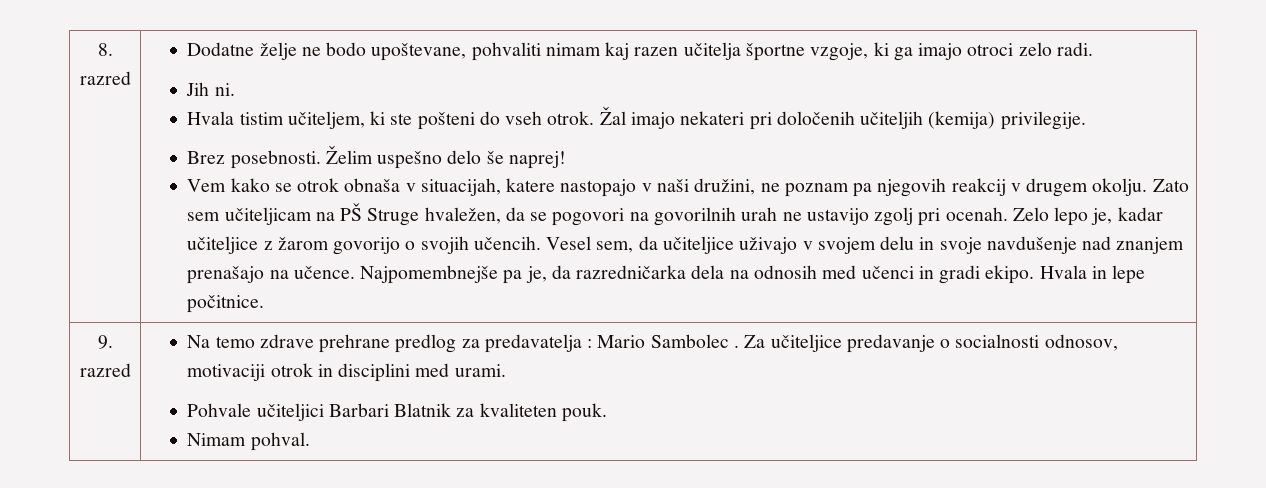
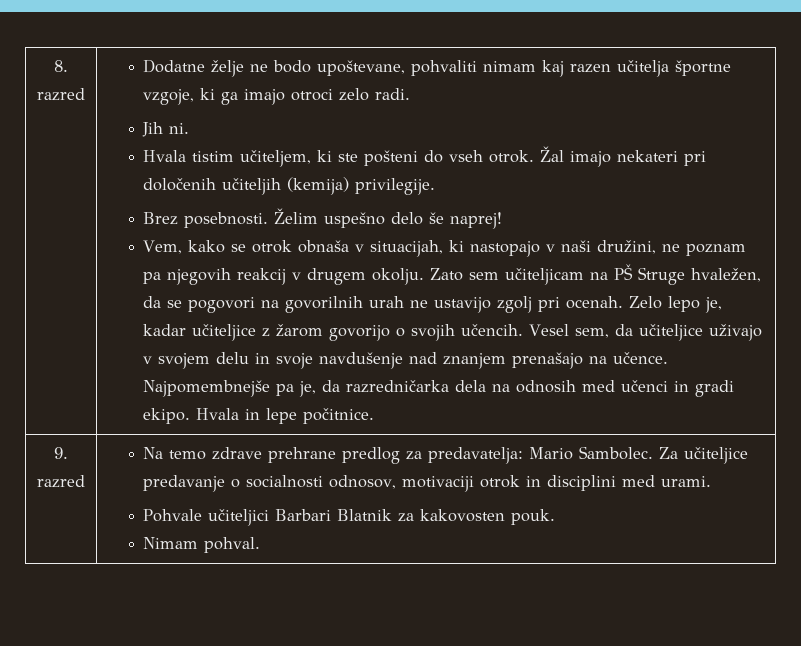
[187,179,227,192] Vem -> [143,240,183,254] Vem,
[506,178,556,192] katere -> [449,240,465,252] ki
[484,334,739,353] predavatelja : Mario Sambolec . -> [428,446,654,464] predavatelja: Mario Sambolec.
[479,403,557,417] kvaliteten -> [420,509,506,522] kakovosten

